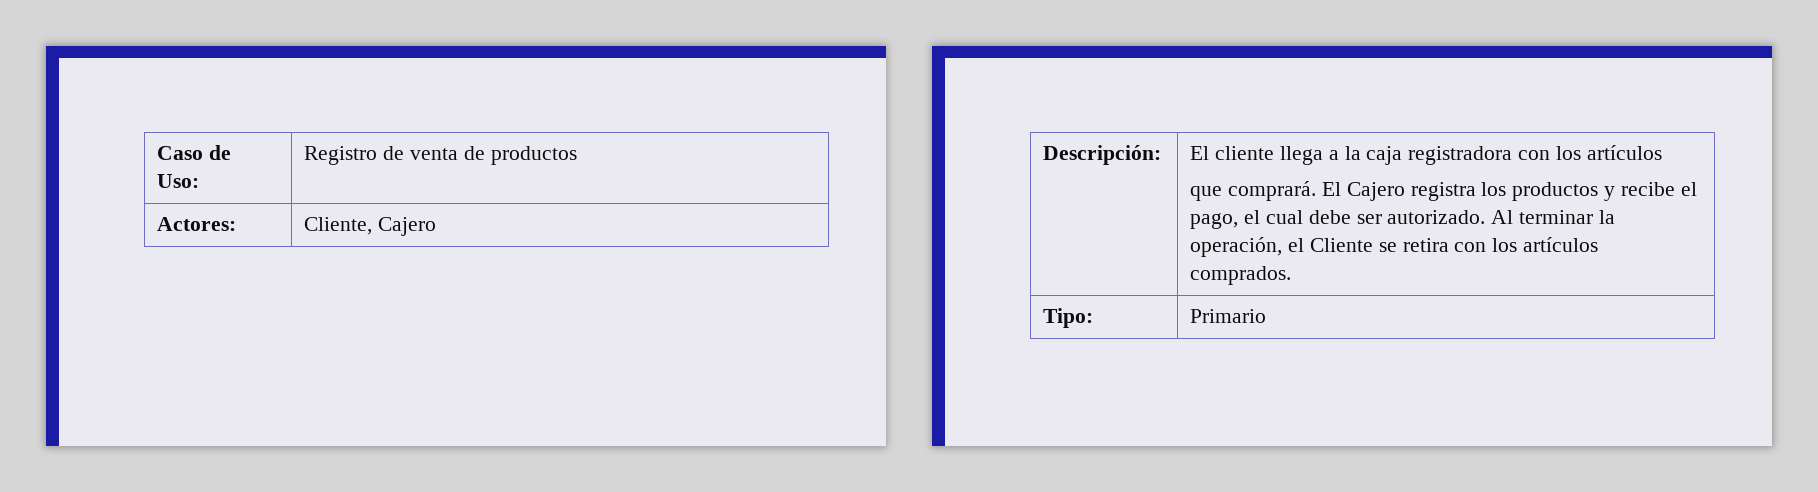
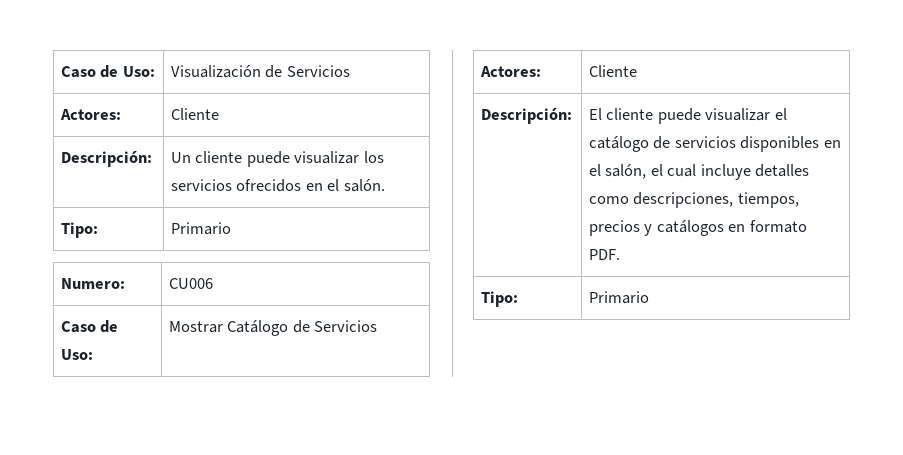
[157,145,232,160] [157,174,200,188] [304,146,577,165] [157,217,237,231] [304,217,437,236] [1043,145,1162,165] [1190,145,1662,165] [1190,181,1697,201] [1190,210,1615,229] [1190,237,1598,257] [1190,266,1292,285] Caso de Uso: | Registro de venta de productos // Actores: | Cliente, Cajero // Descripción: | El cliente llega a la caja registradora con los artículos // que comprará. El Cajero registra los productos y recibe el pago, el cual debe ser autorizado. Al terminar la operación, el Cliente se retira con los artículos comprados. -> [60,65,155,78] [170,65,350,78] [59,109,121,120] [170,108,219,120] [60,151,152,167] [170,151,384,167] [170,179,385,192] [60,222,98,238] [170,222,231,235] [60,278,125,289] [168,278,213,289] [60,320,119,333] [60,349,93,360] [168,320,378,336] [479,66,541,77] [588,65,637,77] [480,108,572,124] [588,108,787,124] [588,136,841,152] [588,164,810,180] [588,192,799,208] [588,220,807,236] [588,249,620,260] Caso de Uso: | Visualización de Servicios // Actores: | Cliente // Descripción: | Un cliente puede visualizar los servicios ofrecidos en el salón. // Tipo: | Primario // Numero: | CU006 // Caso de Uso: | Mostrar Catálogo de Servicios // Actores: | Cliente // Descripción: | El cliente puede visualizar el catálogo de servicios disponibles en el salón, el cual incluye detalles como descripciones, tiempos, precios y catálogos en formato PDF.

